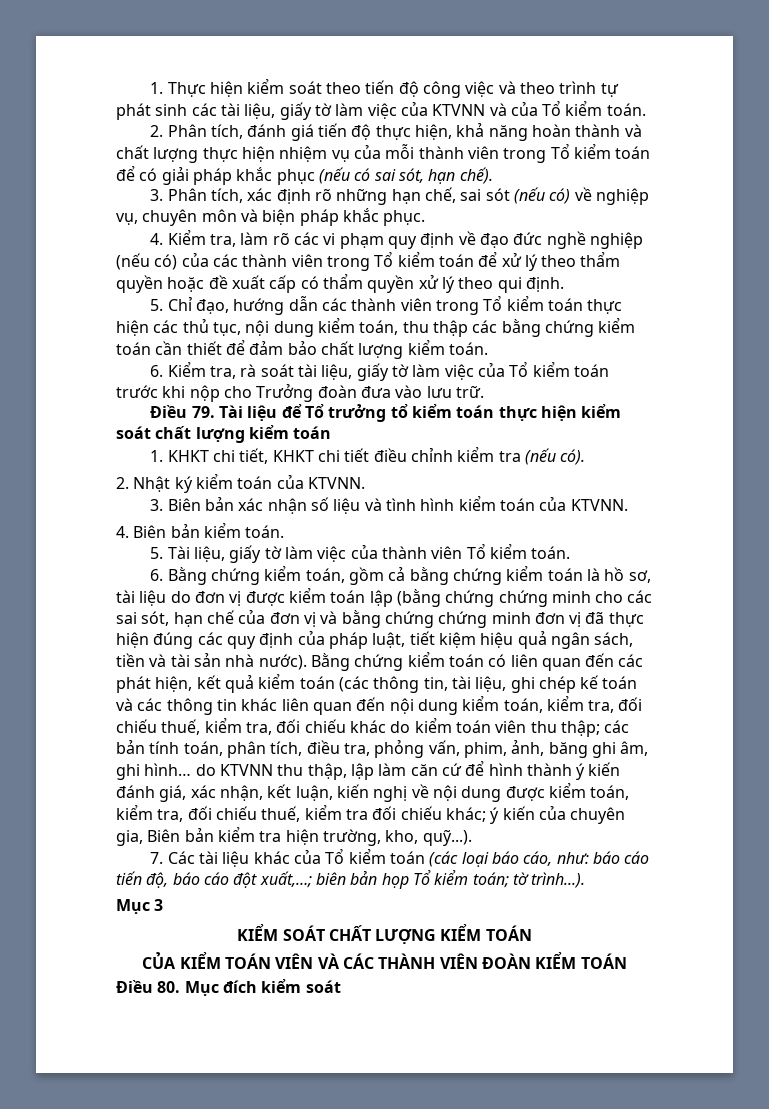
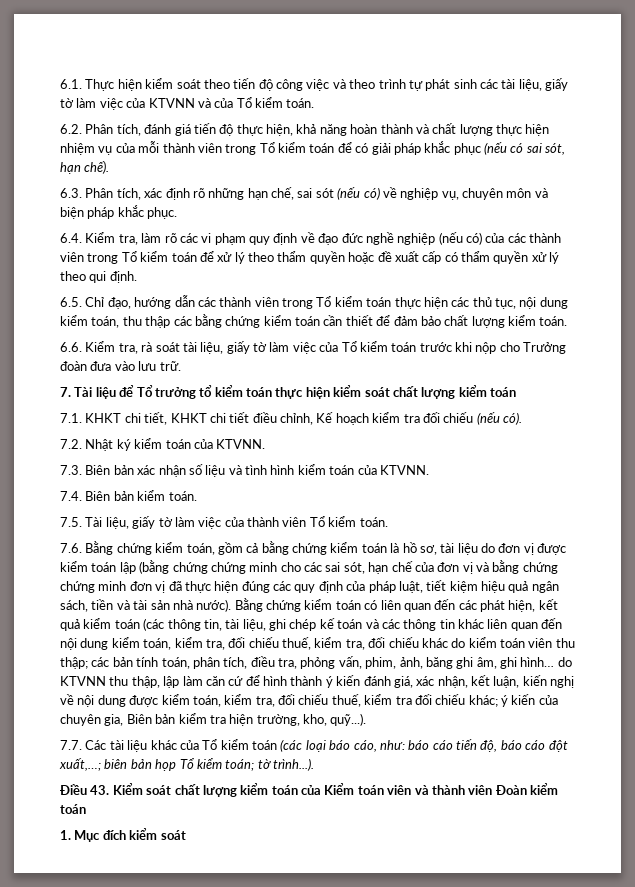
[150,82,164,94] 1. -> [60,79,82,89] 6.1.
[150,125,164,137] 2. -> [60,124,82,134] 6.2.
[150,189,164,201] 3. -> [60,188,82,198] 6.3.
[150,233,164,245] 4. -> [60,233,82,243] 6.4.
[150,299,164,311] 5. -> [60,297,82,307] 6.5.
[150,365,164,377] 6. -> [60,342,82,352] 6.6.
[150,405,215,418] Điều 79. -> [60,387,71,397] 7.
[150,450,164,462] 1. -> [60,413,82,423] 7.1.
[411,446,521,462] chỉnh kiểm tra -> [280,412,474,425] chỉnh, Kế hoạch kiểm tra đối chiếu
[116,477,129,489] 2. -> [60,439,82,449] 7.2.
[150,499,164,511] 3. -> [60,465,82,475] 7.3.
[116,526,129,538] 4. -> [60,491,82,501] 7.4.
[150,547,164,559] 5. -> [60,517,82,527] 7.5.
[150,569,164,581] 6. -> [60,543,82,553] 7.6.
[150,852,164,864] 7. -> [60,740,82,750] 7.7.
[116,899,164,914] [237,924,532,944] [142,952,627,969] [116,980,181,993] Mục 3 // KIỂM SOÁT CHẤT LƯỢNG KIỂM TOÁN // CỦA KIỂM TOÁN VIÊN VÀ CÁC THÀNH VIÊN ĐOÀN KIỂM TOÁN // Điều 80. -> [60,783,558,797] [60,804,86,814] [60,830,71,840] Điều 43. Kiểm soát chất lượng kiểm toán của Kiểm toán viên và thành viên Đoàn kiểm toán // 1.

